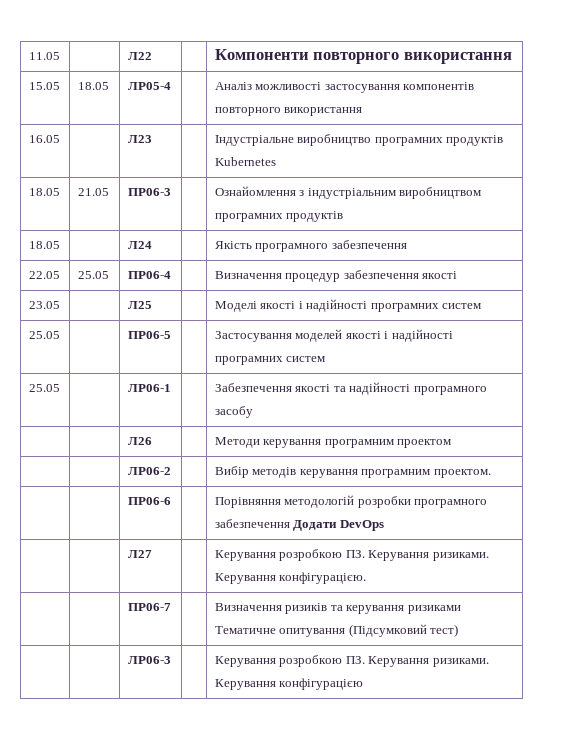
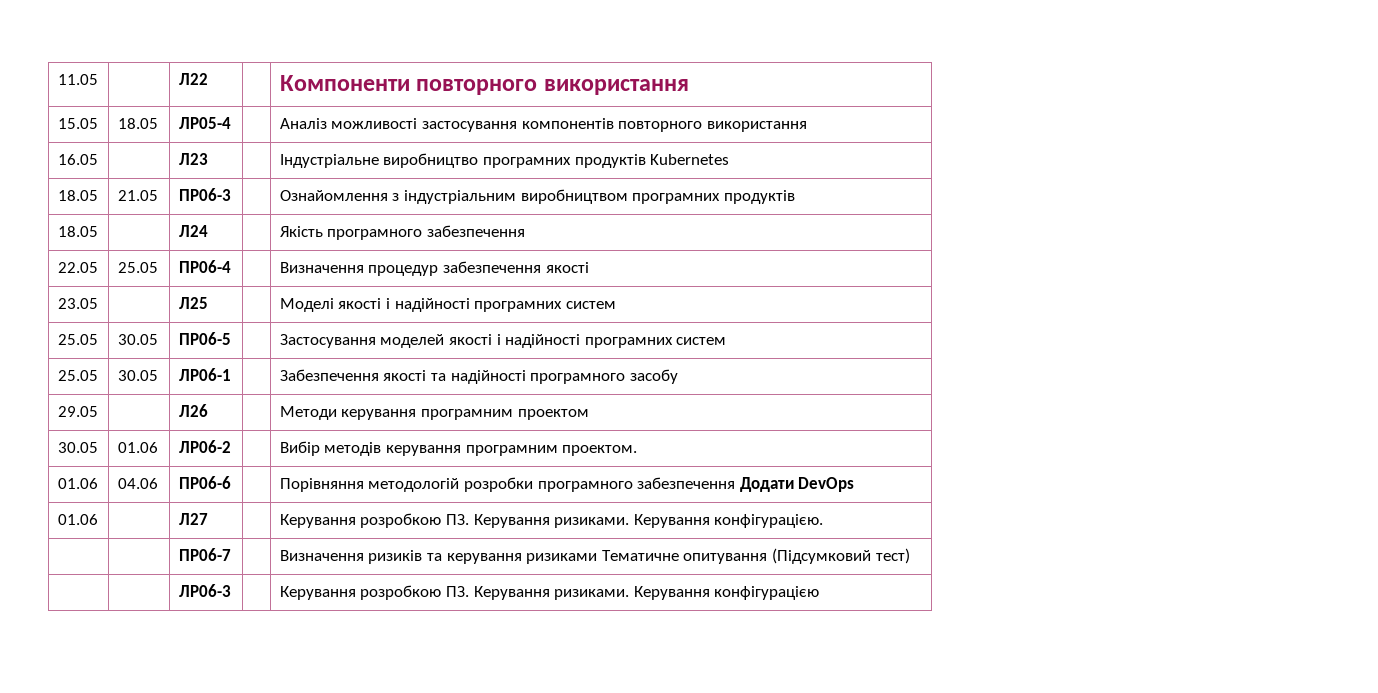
(60, 335) none -> [117,334,158,345] 30.05
(60, 388) none -> [117,370,158,381] 30.05
(253, 412) none -> [57,406,98,417] 29.05
(452, 443) | -> [57,442,98,453] [117,442,158,453] 30.05 | 01.06
(491, 473) | -> [57,478,98,489] [117,478,158,489] 01.06 | 04.06
(384, 525) none -> [57,514,98,525] 01.06

